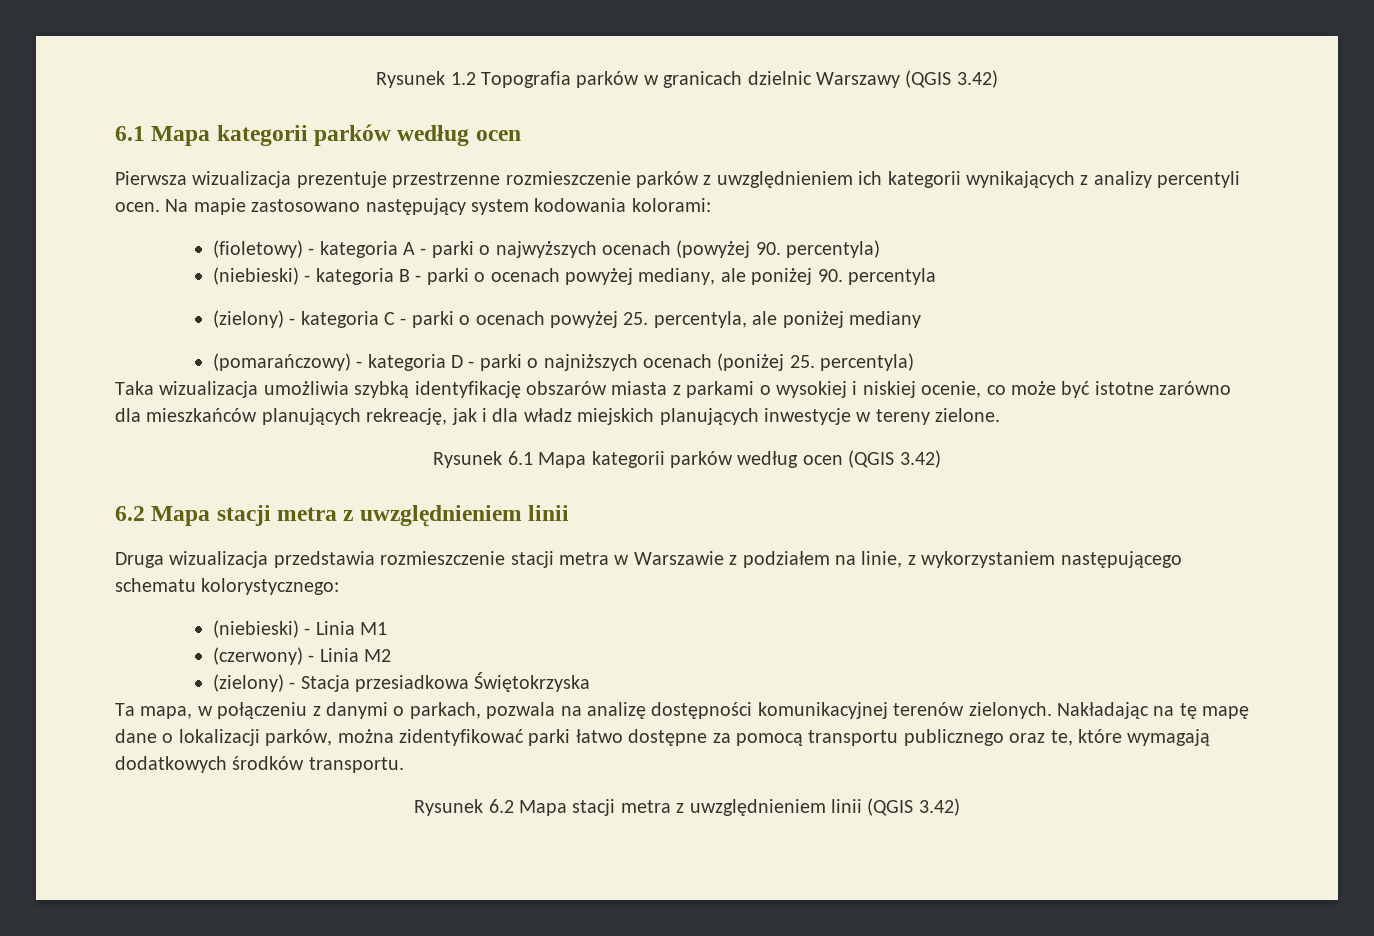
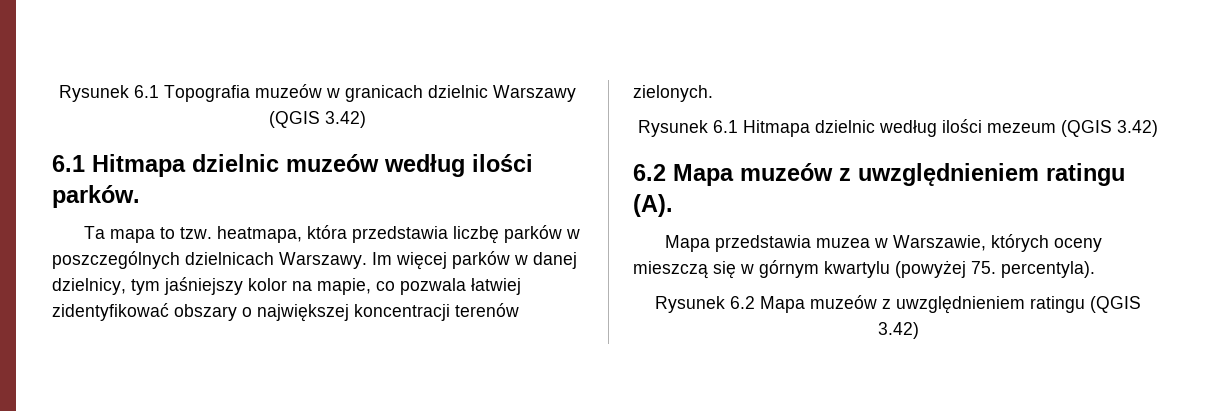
[376,71,640,88] Rysunek 1.2 Topografia parków -> [58,84,322,102] Rysunek 6.1 Topografia muzeów
[151,124,521,146] [115,171,1241,188] [115,198,711,215] [212,240,881,258] [212,267,936,285] [212,310,921,328] [212,353,915,371] [115,381,1232,398] [115,408,1001,425] [433,450,941,468] [115,505,570,527] [115,551,1182,568] [115,578,340,595] [212,620,387,638] [212,647,391,665] [212,672,591,692] [115,702,1250,719] [115,729,1211,746] [115,756,404,773] Mapa kategorii parków według ocen // Pierwsza wizualizacja prezentuje przestrzenne rozmieszczenie parków z uwzględnieniem ich kategorii wynikających z analizy percentyli ocen. Na mapie zastosowano następujący system kodowania kolorami: // (fioletowy) - kategoria A - parki o najwyższych ocenach (powyżej 90. percentyla) // (niebieski) - kategoria B - parki o ocenach powyżej mediany, ale poniżej 90. percentyla // (zielony) - kategoria C - parki o ocenach powyżej 25. percentyla, ale poniżej mediany // (pomarańczowy) - kategoria D - parki o najniższych ocenach (poniżej 25. percentyla) // Taka wizualizacja umożliwia szybką identyfikację obszarów miasta z parkami o wysokiej i niskiej ocenie, co może być istotne zarówno dla mieszkańców planujących rekreację, jak i dla władz miejskich planujących inwestycje w tereny zielone. // Rysunek 6.1 Mapa kategorii parków według ocen (QGIS 3.42) // 6.2 Mapa stacji metra z uwzględnieniem linii // Druga wizualizacja przedstawia rozmieszczenie stacji metra w Warszawie z podziałem na linie, z wykorzystaniem następującego schematu kolorystycznego: // (niebieski) - Linia M1 // (czerwony) - Linia M2 // (zielony) - Stacja przesiadkowa Świętokrzyska // Ta mapa, w połączeniu z danymi o parkach, pozwala na analizę dostępności komunikacyjnej terenów zielonych. Nakładając na tę mapę dane o lokalizacji parków, można zidentyfikować parki łatwo dostępne za pomocą transportu publicznego oraz te, które wymagają dodatkowych środków transportu. -> [92,154,533,177] [52,185,140,208] [84,225,581,244] [52,251,577,270] [52,277,521,295] [52,303,519,322] [633,85,713,102] [638,119,1158,137] [633,163,1125,186] [633,194,673,217] [665,234,1103,252] [633,260,1095,279] Hitmapa dzielnic muzeów według ilości parków. // Ta mapa to tzw. heatmapa, która przedstawia liczbę parków w poszczególnych dzielnicach Warszawy. Im więcej parków w danej dzielnicy, tym jaśniejszy kolor na mapie, co pozwala łatwiej zidentyfikować obszary o największej koncentracji terenów zielonych. // Rysunek 6.1 Hitmapa dzielnic według ilości mezeum (QGIS 3.42) // 6.2 Mapa muzeów z uwzględnieniem ratingu (A). // Mapa przedstawia muzea w Warszawie, których oceny mieszczą się w górnym kwartylu (powyżej 75. percentyla).
[572,799,862,816] stacji metra z uwzględnieniem linii -> [810,295,1085,314] muzeów z uwzględnieniem ratingu

